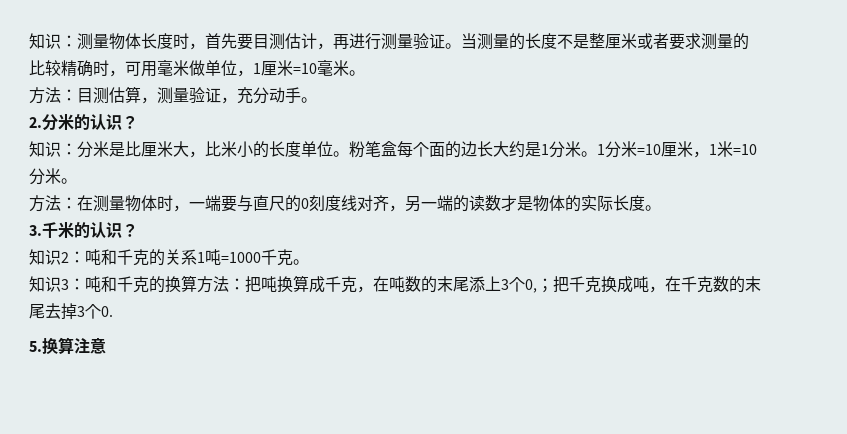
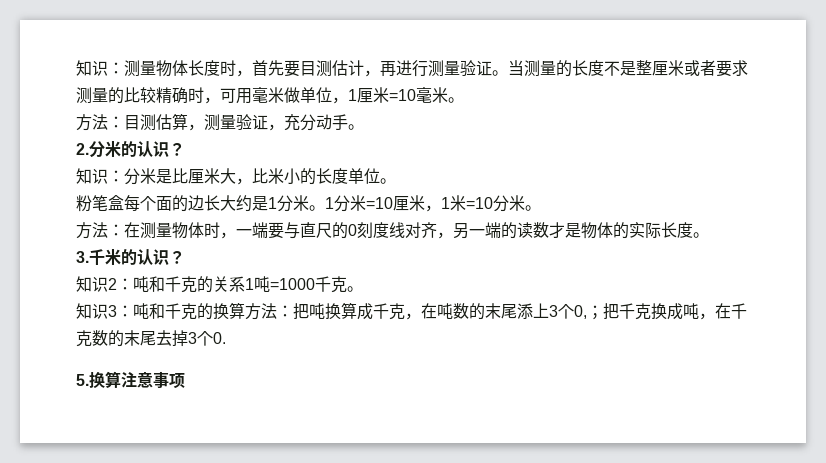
(349, 154) none -> (396, 181) //
(106, 346) none -> [153,371,185,389] 事项

